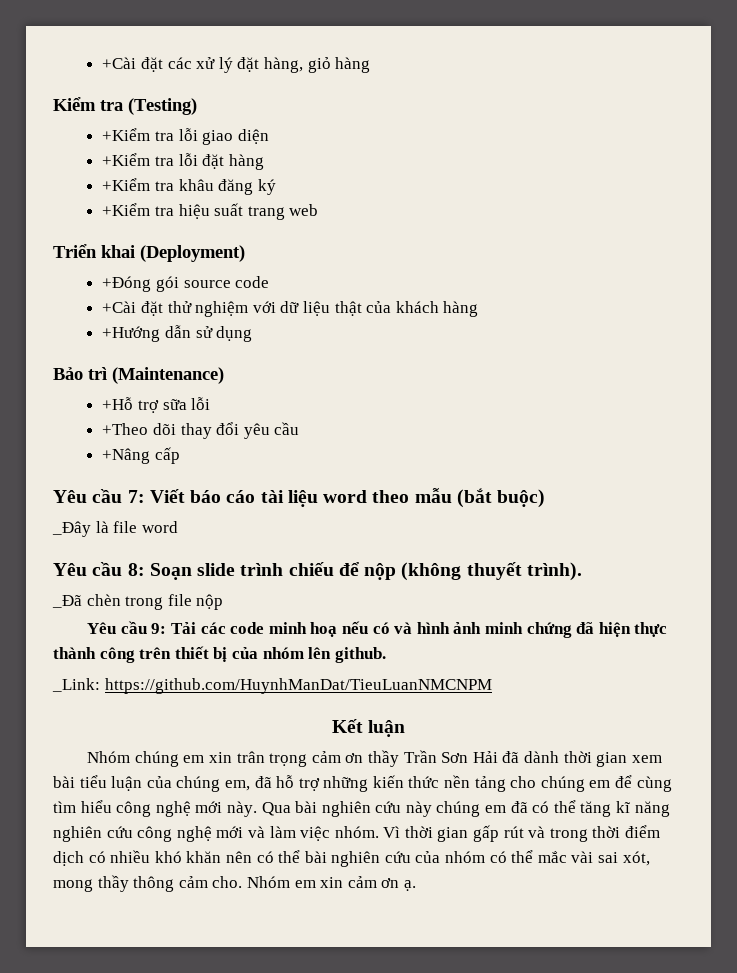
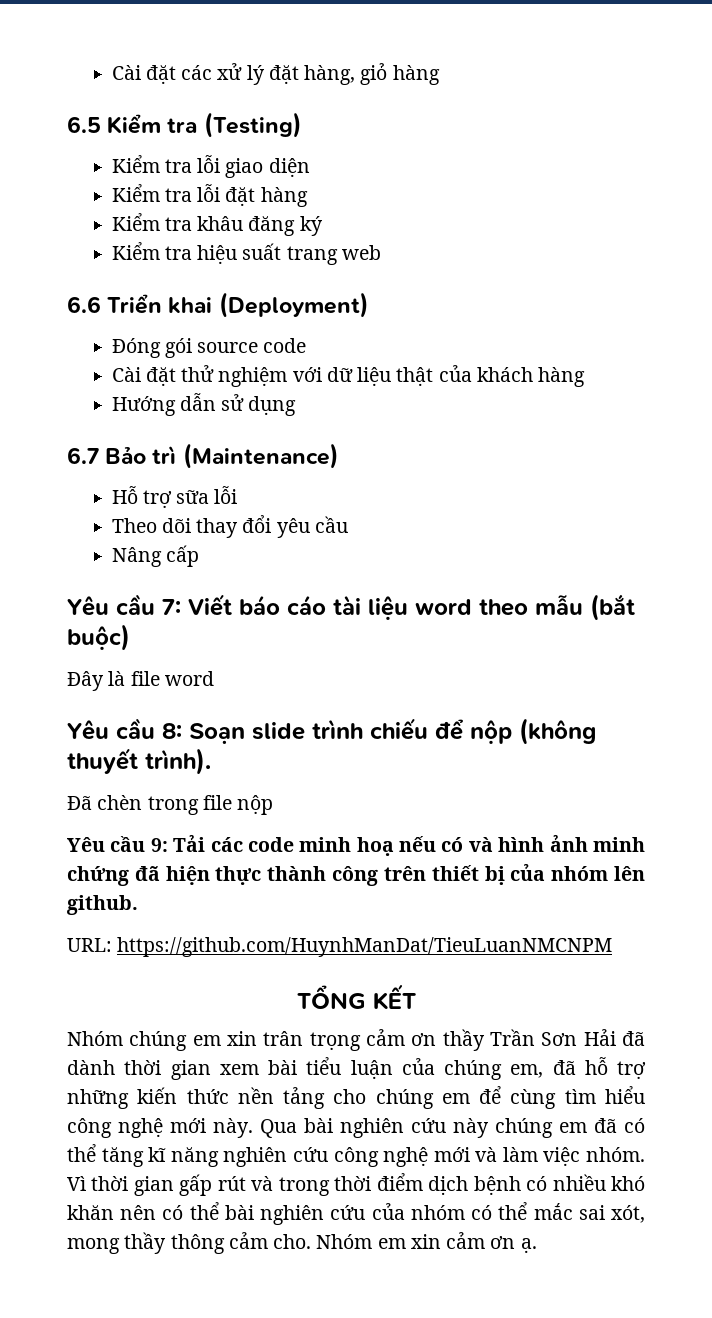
[102,57,137,69] +Cài -> [111,65,141,80] Cài
(371, 65) none -> [67,116,101,133] 6.5
[102,128,151,141] +Kiểm -> [111,155,160,173] Kiểm
[102,153,151,166] +Kiểm -> [111,184,160,202] Kiểm
[102,178,151,191] +Kiểm -> [111,213,160,231] Kiểm
[102,203,151,216] +Kiểm -> [111,242,160,260] Kiểm
(319, 210) none -> [67,296,101,313] 6.6
[102,276,152,292] +Đóng -> [111,338,161,358] Đóng
[102,301,137,313] +Cài -> [111,367,141,382] Cài
[102,326,161,342] +Hướng -> [111,396,176,416] Hướng
(253, 334) none -> [67,447,99,464] 6.7
[102,397,134,410] +Hỗ -> [111,486,138,504] Hỗ
[102,423,149,435] +Theo -> [111,518,157,533] Theo
[102,448,151,464] +Nâng -> [111,547,162,567] Nâng
[52,521,91,537] _Đây -> [67,671,104,691] Đây
[52,595,82,608] _Đã -> [67,796,92,810] Đã
[52,678,100,692] _Link: -> [67,938,112,952] URL:
[331,719,406,737] Kết luận -> [296,984,416,1010] TỔNG KẾT
(84, 858) none -> [473,1176,521,1195] bệnh
[571,851,594,863] vài -> (573, 1211) none

